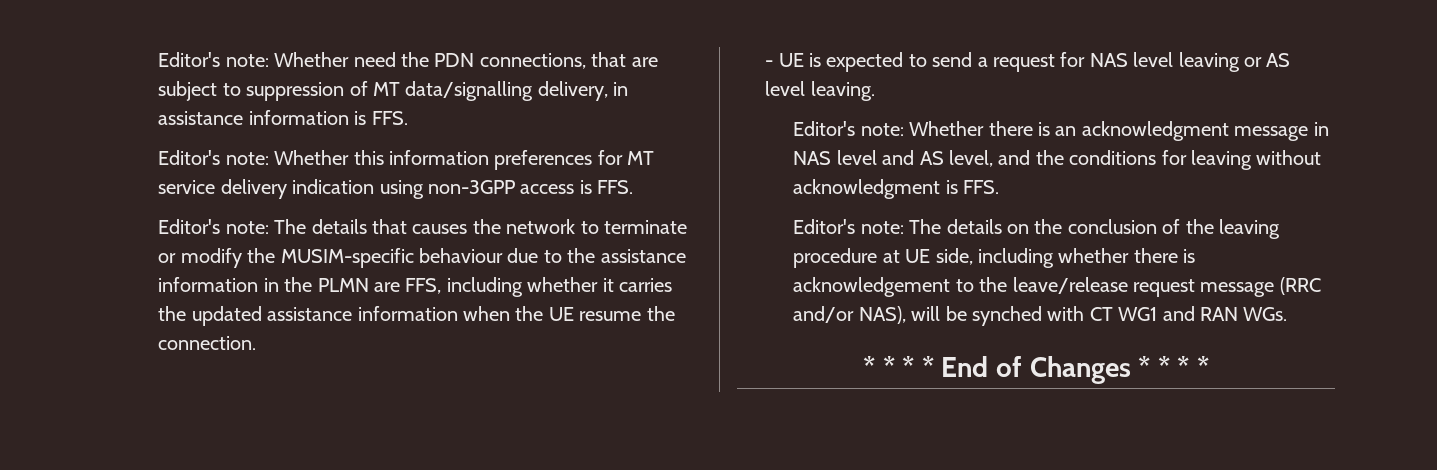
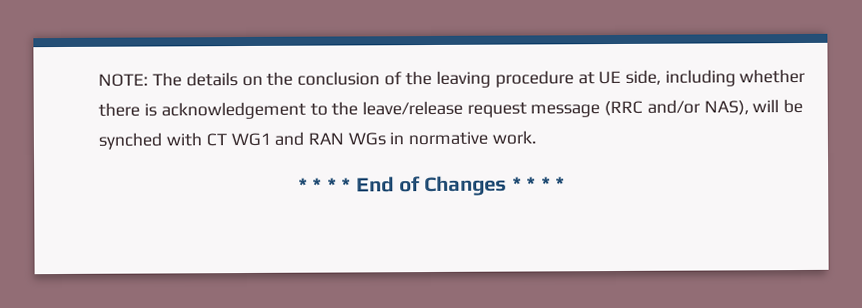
[158,52,658,69] [158,81,629,101] [158,110,408,125] [158,150,655,170] [158,179,634,199] [158,219,688,234] [158,248,686,268] [158,277,673,297] [158,306,675,326] [158,336,257,350] [765,52,1291,72] [765,81,875,101] [793,121,1329,141] [793,150,1322,170] [793,179,1000,199] [793,219,904,234] Editor's note: Whether need the PDN connections, that are subject to suppression of MT data/signalling delivery, in assistance information is FFS. // Editor's note: Whether this information preferences for MT service delivery indication using non-3GPP access is FFS. // Editor's note: The details that causes the network to terminate or modify the MUSIM-specific behaviour due to the assistance information in the PLMN are FFS, including whether it carries the updated assistance information when the UE resume the connection. // - UE is expected to send a request for NAS level leaving or AS level leaving. // Editor's note: Whether there is an acknowledgment message in NAS level and AS level, and the conditions for leaving without acknowledgment is FFS. // Editor's note: -> [98,73,149,87] NOTE:
[1243,307,1288,321] WGs. -> [347,130,536,146] WGs in normative work.

